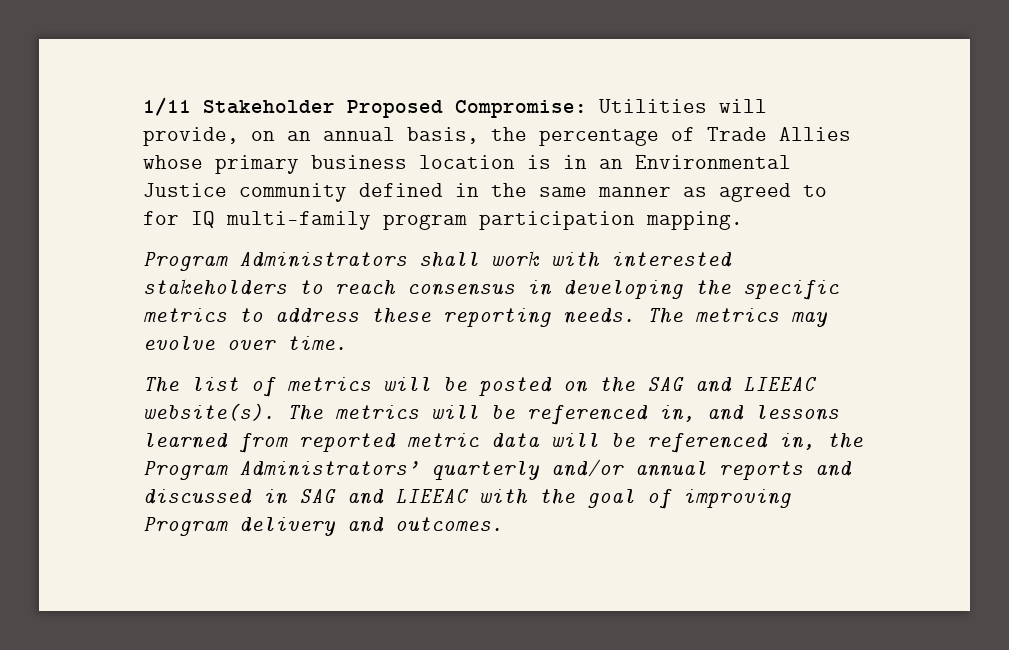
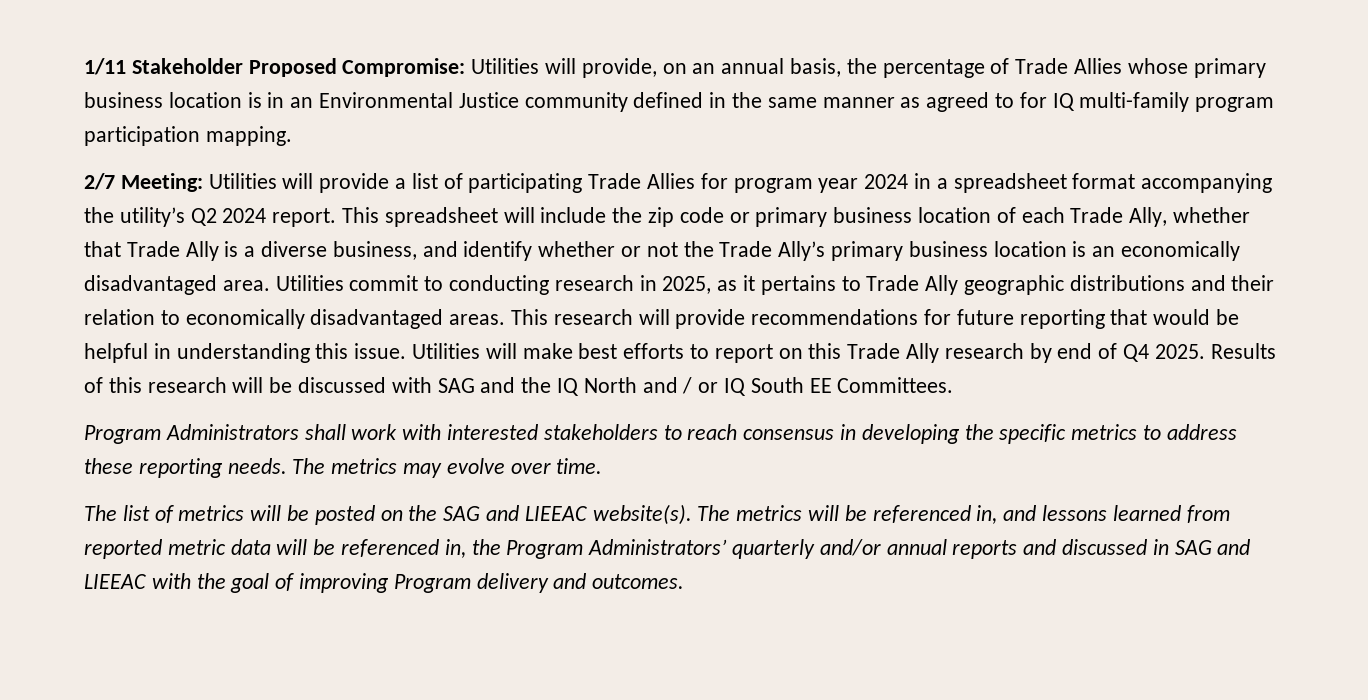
(743, 220) none -> [84,173,1273,193] [84,207,1251,227] [84,241,1241,261] [84,275,1275,295] [84,309,1240,329] [84,343,1276,363] [84,377,954,396] // 2/7 Meeting: Utilities will provide a list of participating Trade Allies for program year 2024 in a spreadsheet format accompanying the utility’s Q2 2024 report. This spreadsheet will include the zip code or primary business location of each Trade Ally, whether that Trade Ally is a diverse business, and identify whether or not the Trade Ally’s primary business location is an economically disadvantaged area. Utilities commit to conducting research in 2025, as it pertains to Trade Ally geographic distributions and their relation to economically disadvantaged areas. This research will provide recommendations for future reporting that would be helpful in understanding this issue. Utilities will make best efforts to report on this Trade Ally research by end of Q4 2025. Results of this research will be discussed with SAG and the IQ North and / or IQ South EE Committees.

